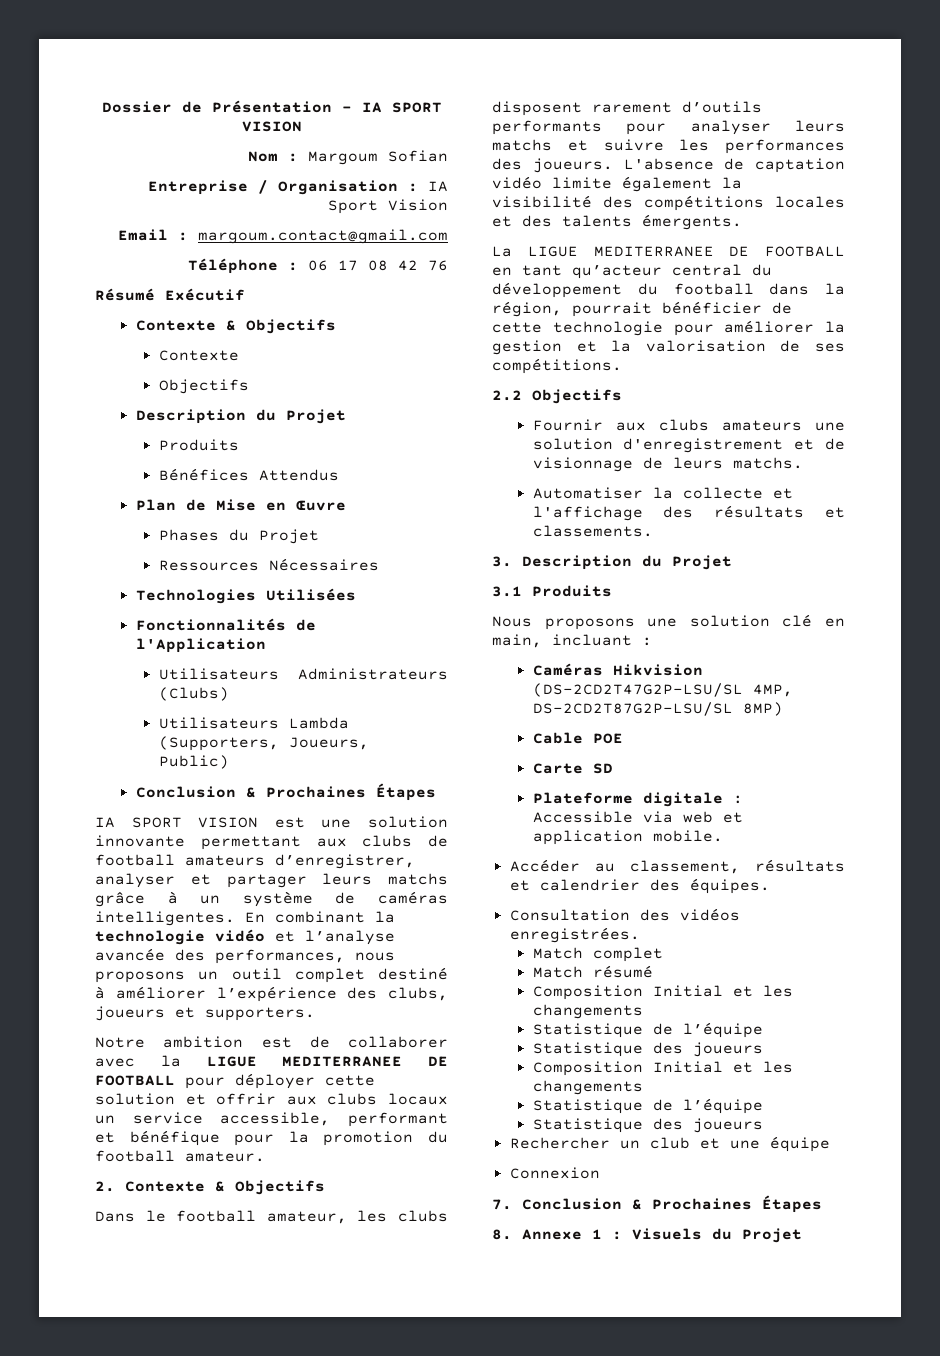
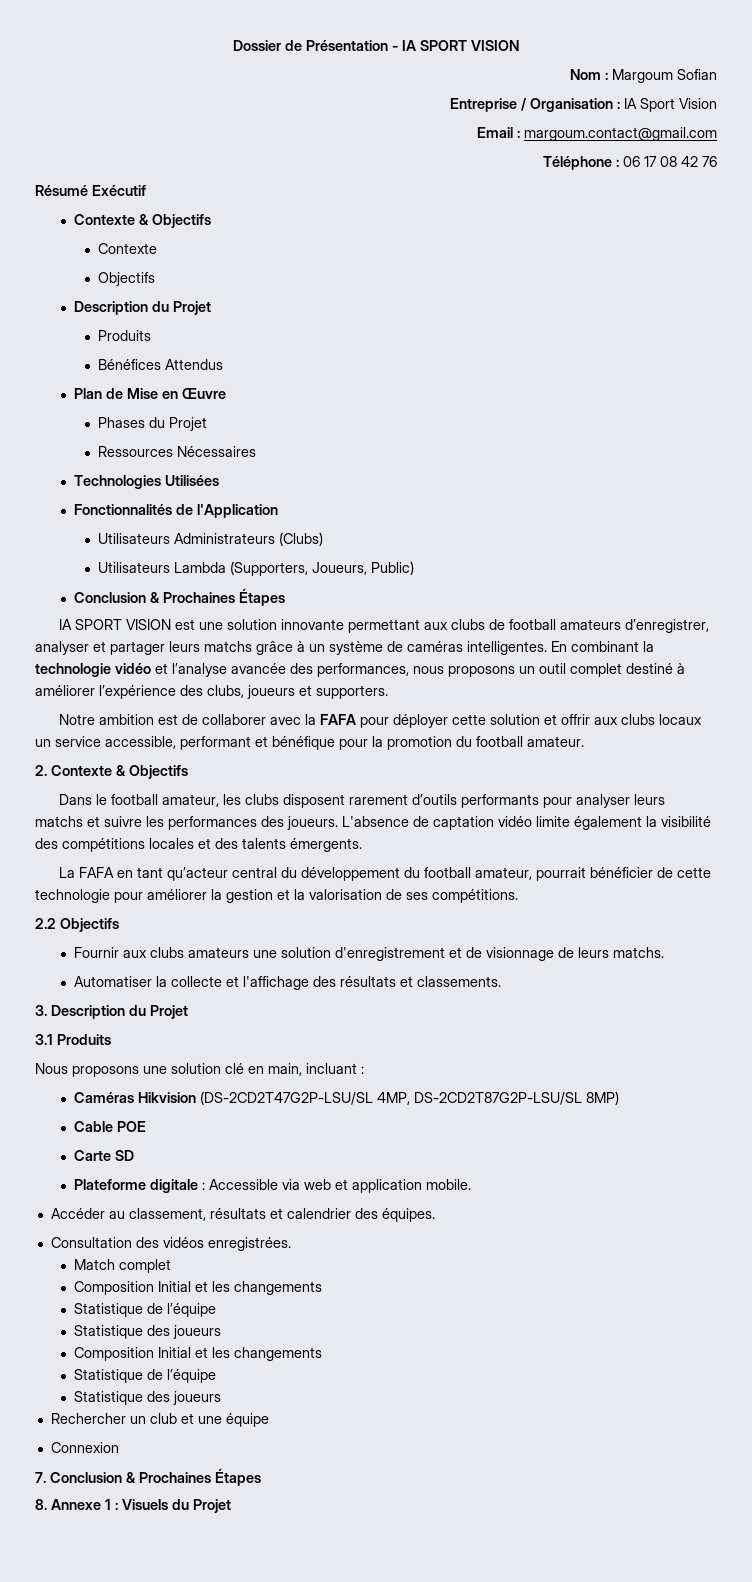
[206,1056,448,1067] [95,1075,175,1086] LIGUE MEDITERRANEE DE FOOTBALL -> [320,714,357,725] FAFA
[527,246,845,257] LIGUE MEDITERRANEE DE FOOTBALL -> [79,867,115,878] FAFA
[769,283,845,295] [492,301,562,317] dans la région, -> [475,867,533,880] amateur,
[532,965,653,978] // Match résumé -> (172, 1266) none

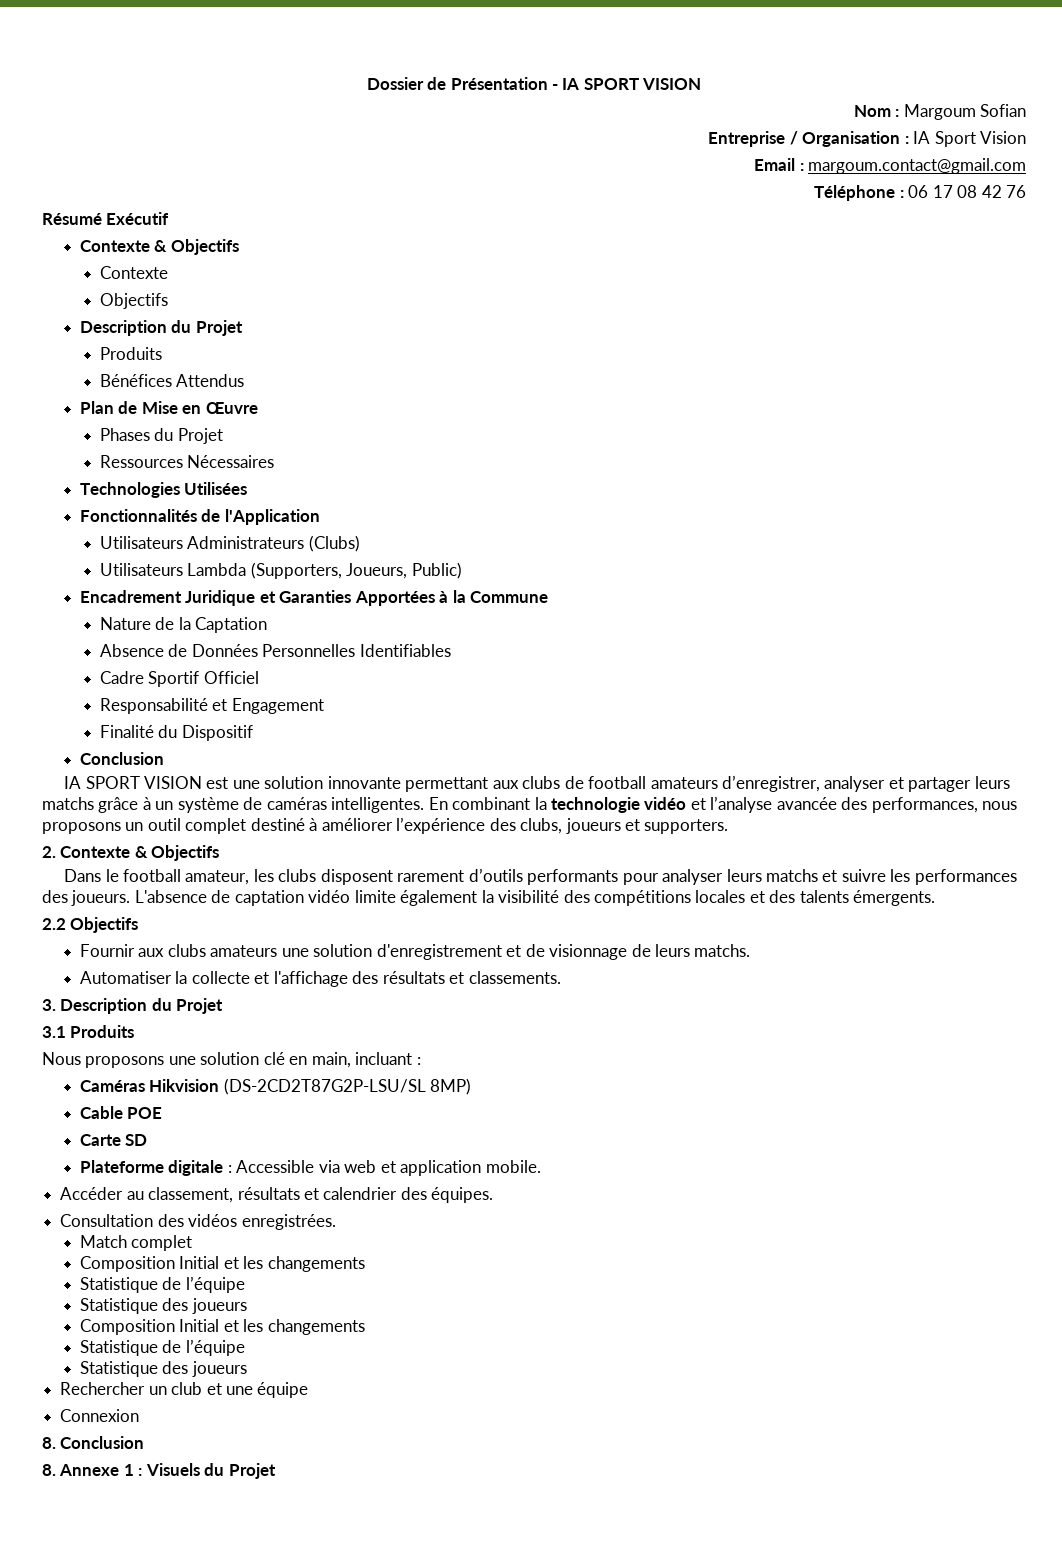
[74,588,286,606] Conclusion & Prochaines Étapes -> [80,590,549,606] [99,617,268,633] [99,644,451,657] [99,671,259,687] [99,698,324,714] [99,725,253,741] [80,752,165,765] Encadrement Juridique et Garanties Apportées à la Commune // Nature de la Captation // Absence de Données Personnelles Identifiables // Cadre Sportif Officiel // Responsabilité et Engagement // Finalité du Dispositif // Conclusion
[59,714,703,728] [35,736,584,750] // Notre ambition est de collaborer avec la FAFA pour déployer cette solution et offrir aux clubs locaux un service accessible, performant et bénéfique pour la promotion du football amateur. -> (729, 826) none
[59,867,712,881] [35,889,518,903] // La FAFA en tant qu’acteur central du développement du football amateur, pourrait bénéficier de cette technologie pour améliorer la gestion et la valorisation de ses compétitions. -> (936, 898) none
[200,1091,583,1105] (DS-2CD2T47G2P-LSU/SL 4MP, DS-2CD2T87G2P-LSU/SL -> [223,1078,426,1095] (DS-2CD2T87G2P-LSU/SL
[35,1468,261,1486] 7. Conclusion & Prochaines Étapes -> [42,1436,145,1449] 8. Conclusion

